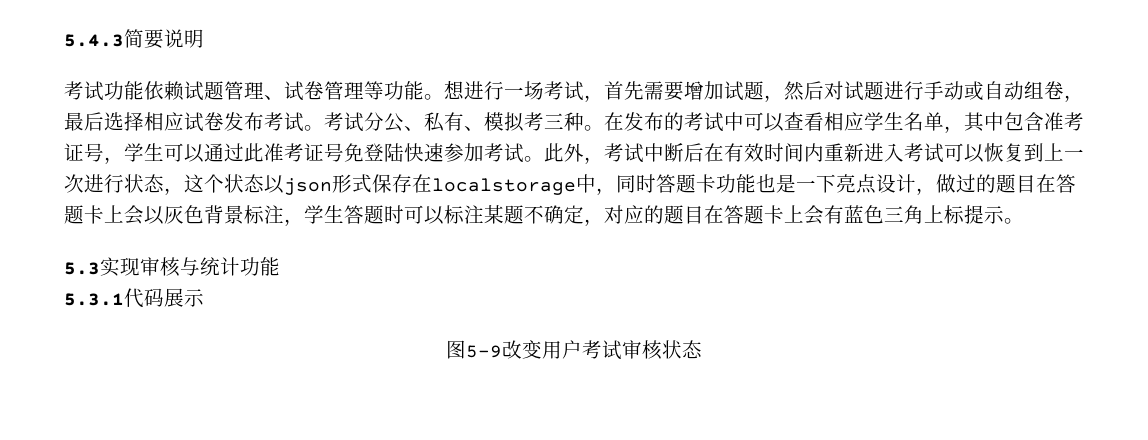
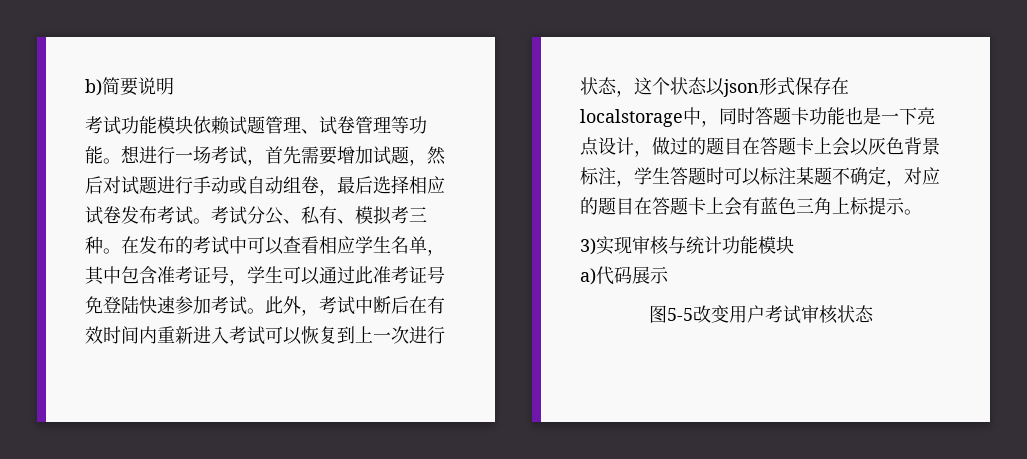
[64,34,124,47] 5.4.3 -> [85,79,102,96] b)
(144, 90) none -> [157,116,193,134] 模块
[64,262,100,275] 5.3 -> [580,238,596,255] 3)
[64,293,124,306] // 5.3.1 -> [758,236,794,254] [580,268,596,285] 模块 // a)
[466,345,502,358] 5-9 -> [667,308,693,321] 5-5

